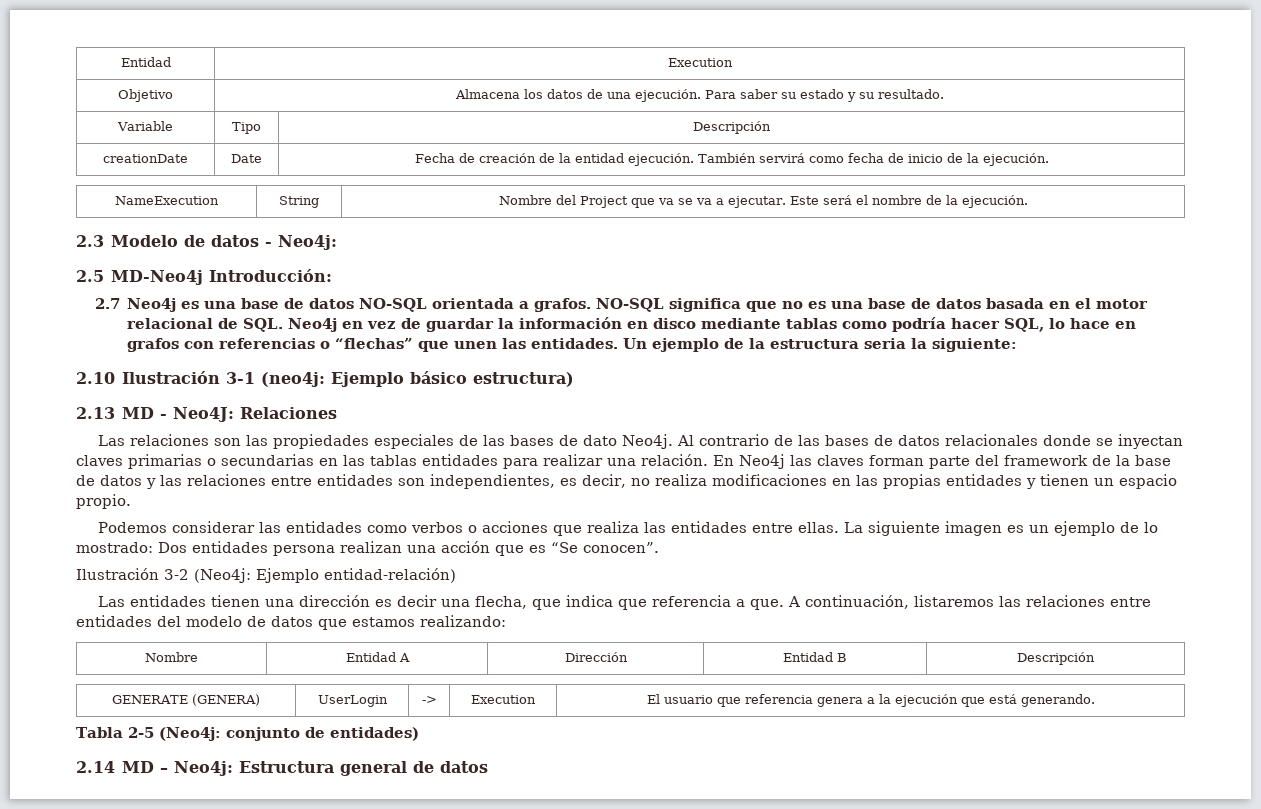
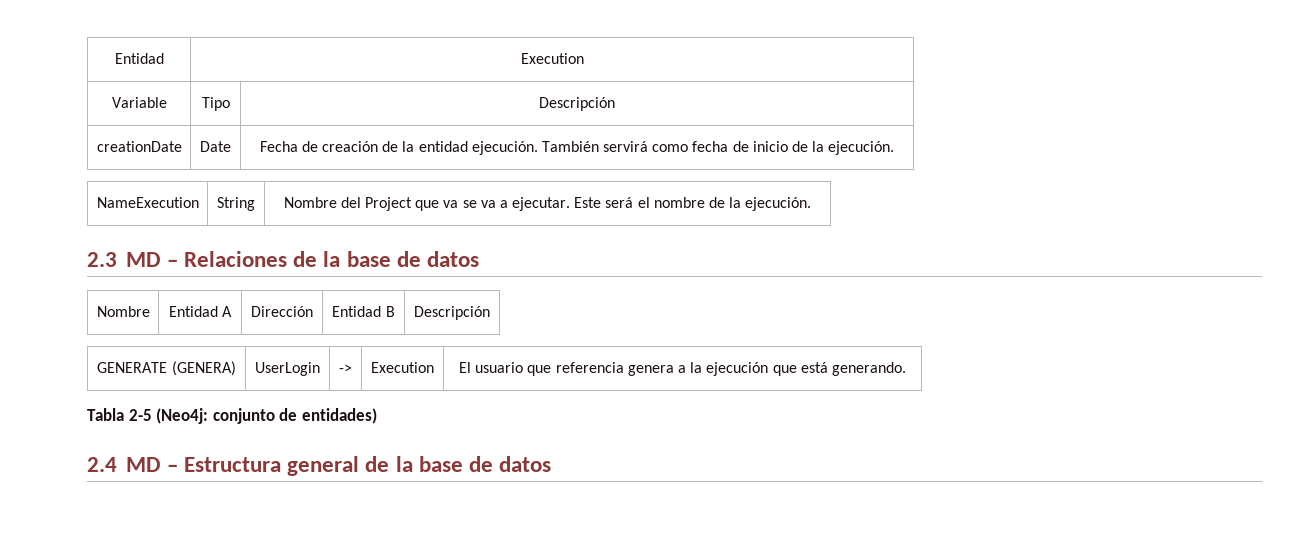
[118,89,173,102] [454,89,944,102] // Objetivo | Almacena los datos de una ejecución. Para saber su estado y su resultado. -> (584, 58) none
[111,235,338,250] [76,269,333,285] [94,298,1149,312] [127,317,1137,332] [127,338,1018,352] [76,371,575,387] [76,407,235,422] Modelo de datos - Neo4j: // 2.5 MD-Neo4j Introducción: // 2.7 Neo4j es una base de datos NO-SQL orientada a grafos. NO-SQL significa que no es una base de datos basada en el motor relacional de SQL. Neo4j en vez de guardar la información en disco mediante tablas como podría hacer SQL, lo hace en grafos con referencias o “flechas” que unen las entidades. Un ejemplo de la estructura seria la siguiente: // 2.10 Ilustración 3-1 (neo4j: Ejemplo básico estructura) // 2.13 MD - Neo4J: -> [125,252,178,267] MD –
[98,434,1184,449] [76,454,1171,469] [76,474,1177,489] [76,494,131,509] [98,521,1159,536] [76,541,659,556] [76,568,456,583] [98,595,1152,610] [76,615,506,630] // Las relaciones son las propiedades especiales de las bases de dato Neo4j. Al contrario de las bases de datos relacionales donde se inyectan claves primarias o secundarias en las tablas entidades para realizar una relación. En Neo4j las claves forman parte del framework de la base de datos y las relaciones entre entidades son independientes, es decir, no realiza modificaciones en las propias entidades y tienen un espacio propio. // Podemos considerar las entidades como verbos o acciones que realiza las entidades entre ellas. La siguiente imagen es un ejemplo de lo mostrado: Dos entidades persona realizan una acción que es “Se conocen”. // Ilustración 3-2 (Neo4j: Ejemplo entidad-relación) // Las entidades tienen una dirección es decir una flecha, que indica que referencia a que. A continuación, listaremos las relaciones entre entidades del modelo de datos que estamos realizando: -> [293,251,479,267] de la base de datos
[76,761,234,776] 2.14 MD – Neo4j: -> [87,457,178,472] 2.4 MD –
(435, 767) none -> [395,456,493,472] la base de

